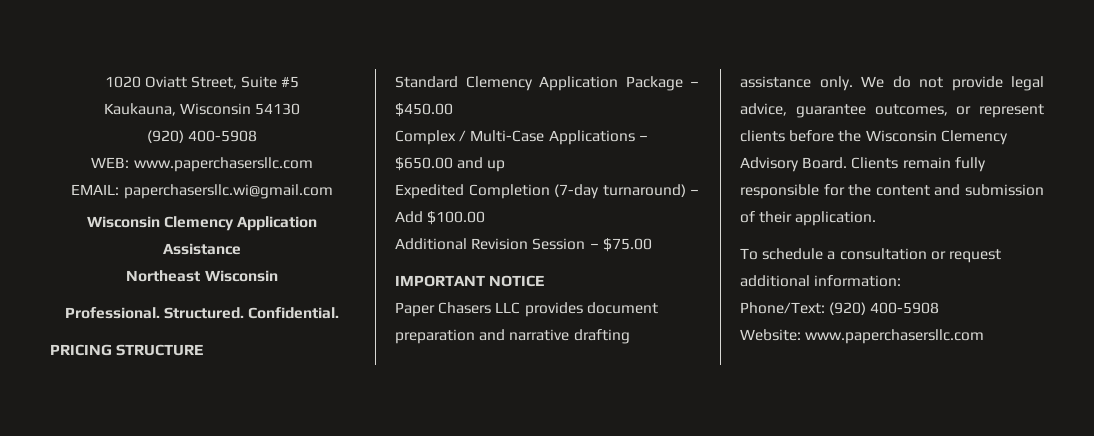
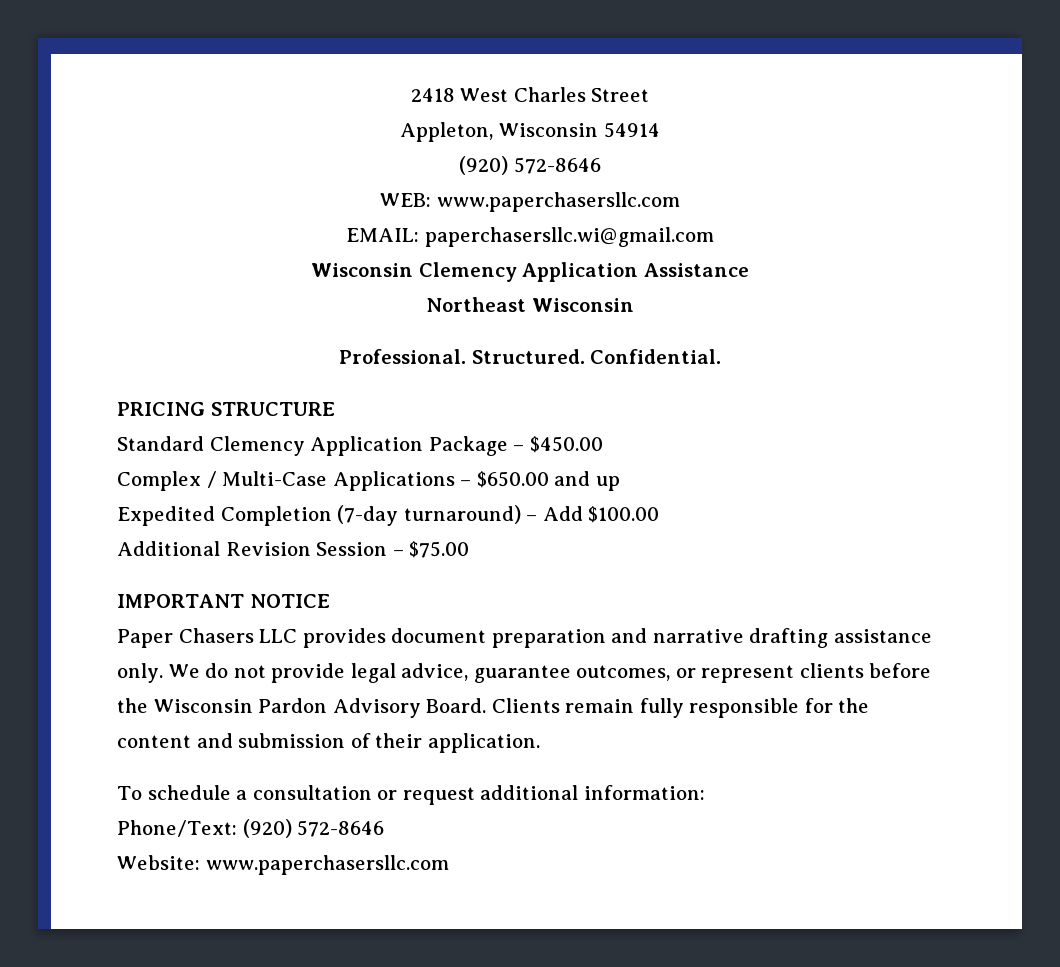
[104,76,300,89] [103,103,301,116] [146,130,258,143] 1020 Oviatt Street, Suite #5 // Kaukauna, Wisconsin 54130 // (920) 400-5908 -> [410,87,650,102] [400,122,660,142] [459,156,601,175] 2418 West Charles Street // Appleton, Wisconsin 54914 // (920) 572-8646
[940,130,1008,145] Clemency -> [258,698,328,713] Pardon
[870,302,940,314] 400-5908 -> [297,820,385,837] 572-8646

